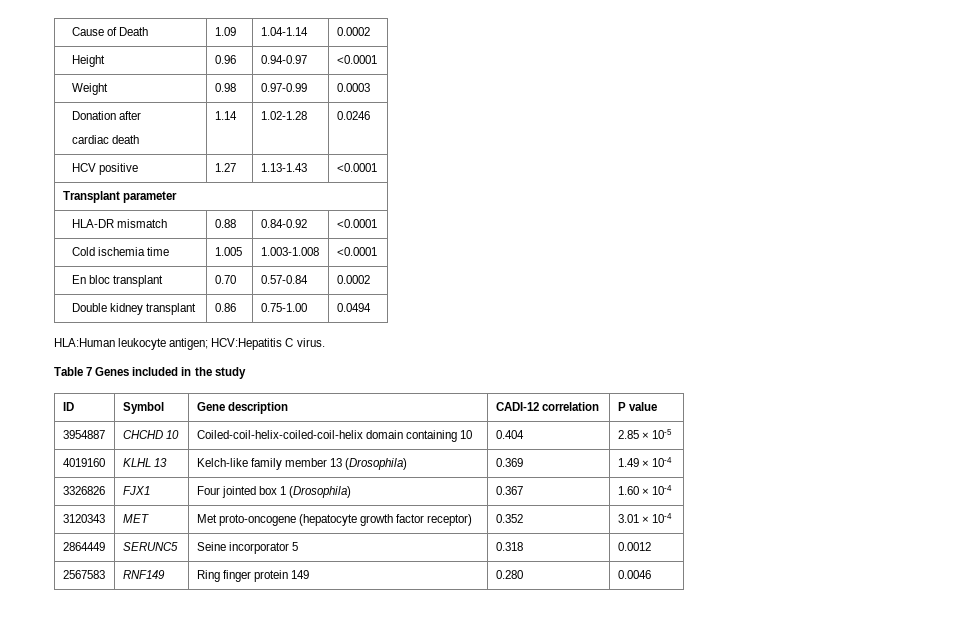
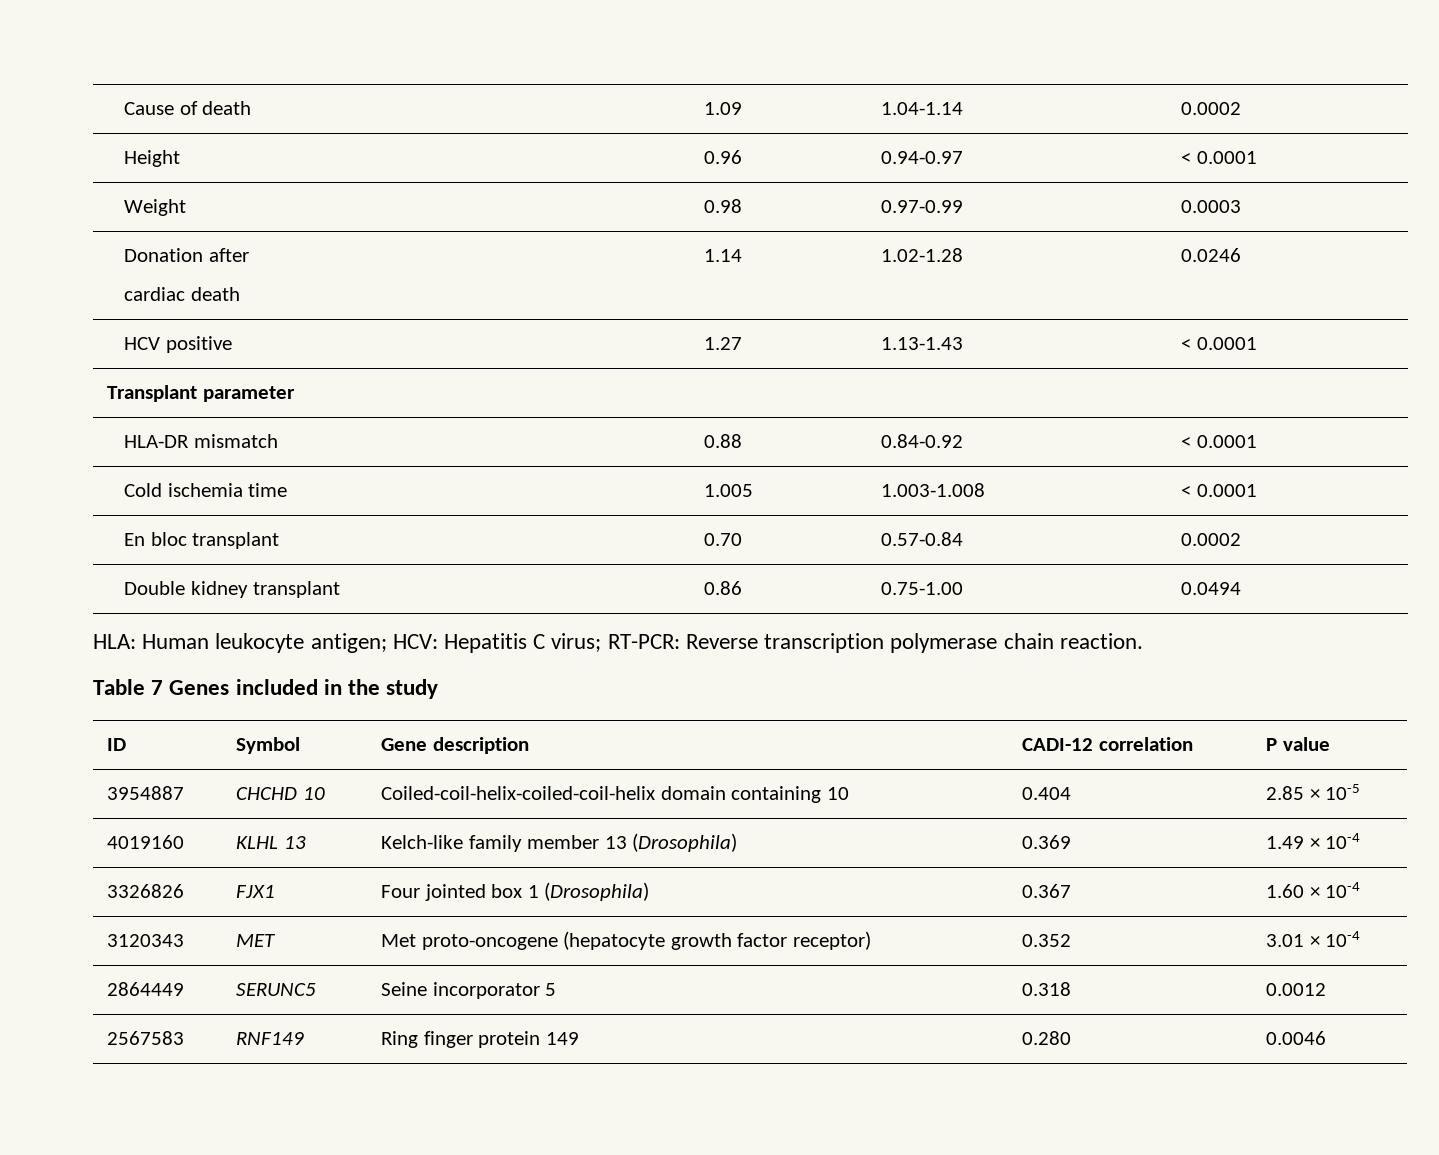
[119,27,149,36] Death -> [202,101,252,115] death
[336,55,377,64] <0.0001 -> [1181,151,1257,164] < 0.0001
[336,163,377,172] <0.0001 -> [1181,337,1257,350] < 0.0001
[336,219,377,228] <0.0001 -> [1181,435,1257,448] < 0.0001
[336,247,377,256] <0.0001 -> [1181,484,1257,497] < 0.0001
[54,338,325,350] HLA:Human leukocyte antigen; HCV:Hepatitis C virus. -> [93,633,1143,653] HLA: Human leukocyte antigen; HCV: Hepatitis C virus; RT-PCR: Reverse transcription polymerase chain reaction.

